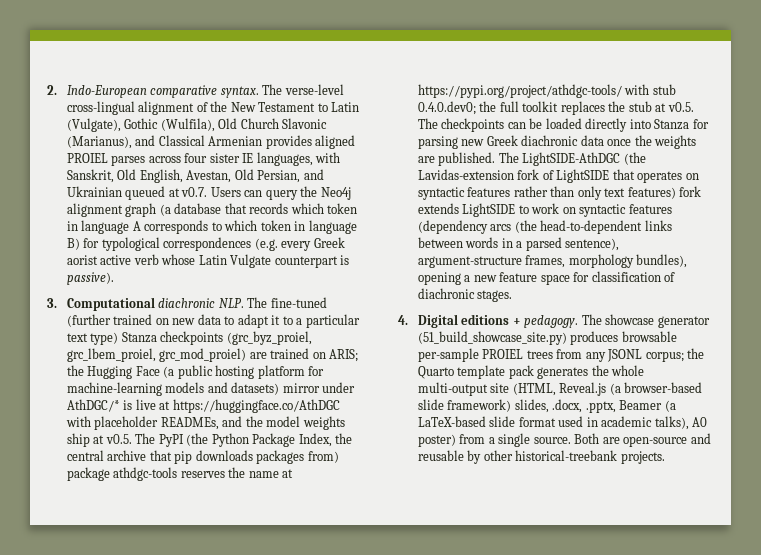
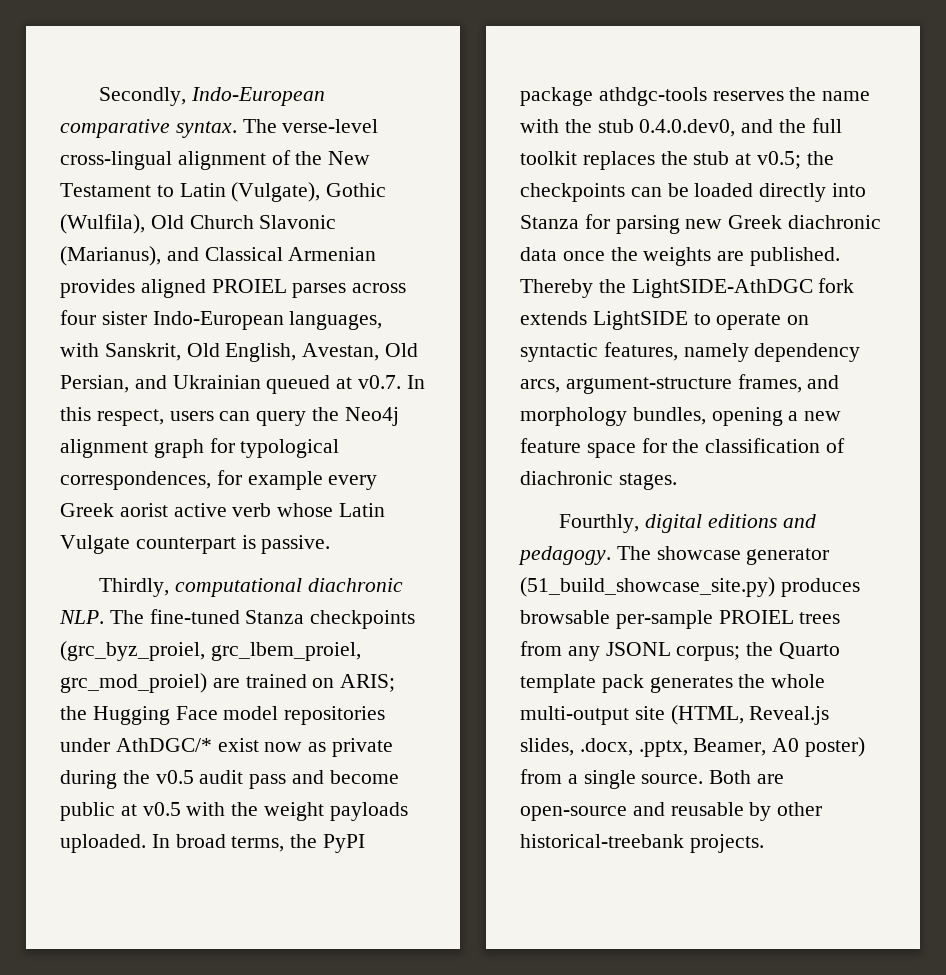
[47,85,57,95] 2. -> [99,87,187,106] Secondly,
[242,153,254,163] IE -> [152,311,284,330] Indo-European
[210,187,241,197] Users -> [406,375,425,389] [60,407,214,426] In this respect, users
[159,203,358,216] [66,220,357,234] [66,237,278,251] (a database that records which token in language A corresponds to which token in language B) for typological correspondences (e.g. -> [209,438,340,458] [60,470,323,490] for typological correspondences, for example
[66,272,114,285] [47,297,155,311] passive). // 3. Computational -> [261,535,331,554] [99,578,302,597] passive. // Thirdly, computational
[66,314,360,328] [66,332,119,345] (further trained on new data to adapt it to a particular text type) -> (240, 616) none
[163,365,325,379] [66,382,356,396] [66,399,340,413] [65,416,345,430] [66,433,353,447] [66,450,339,464] (a public hosting platform for machine-learning models and datasets) mirror under AthDGC/* is live at https://huggingface.co/AthDGC with placeholder READMEs, and the model weights ship at v0.5. The PyPI (the Python Package Index, the central archive that pip downloads packages from) -> [223,706,386,725] [60,738,394,757] [60,770,399,789] [60,802,408,821] [60,834,366,853] model repositories under AthDGC/* exist now as private during the v0.5 audit pass and become public at v0.5 with the weight payloads uploaded. In broad terms, the PyPI
[282,469,294,478] [417,84,676,98] [417,101,476,115] at https://pypi.org/project/athdgc-tools/ with stub 0.4.0.dev0; -> [520,119,774,137] with the stub 0.4.0.dev0, and
[667,102,694,112] [417,118,438,129] v0.5. The -> [757,151,834,169] v0.5; the
[498,152,646,166] [417,169,699,183] [417,186,676,200] The LightSIDE-AthDGC (the Lavidas-extension fork of LightSIDE that operates on syntactic features rather than only text features) -> [520,279,813,298] Thereby the LightSIDE-AthDGC
[531,203,672,217] [417,220,672,234] [417,237,620,251] [417,254,688,268] work on syntactic features (dependency arcs (the head-to-dependent links between words in a parsed sentence), argument-structure frames, morphology bundles), -> [716,313,810,330] [520,342,861,362] [520,374,840,394] [520,407,706,426] operate on syntactic features, namely dependency arcs, argument-structure frames, and morphology bundles,
(590, 277) none -> [672,439,700,453] the
[398,314,521,328] 4. Digital editions + -> [559,514,816,533] Fourthly, digital editions and
[609,382,703,395] [417,399,676,413] [417,416,689,430] (a browser-based slide framework) slides, .docx, .pptx, Beamer (a LaTeX-based slide format used in academic talks), -> [520,738,767,757] slides, .docx, .pptx, Beamer,

